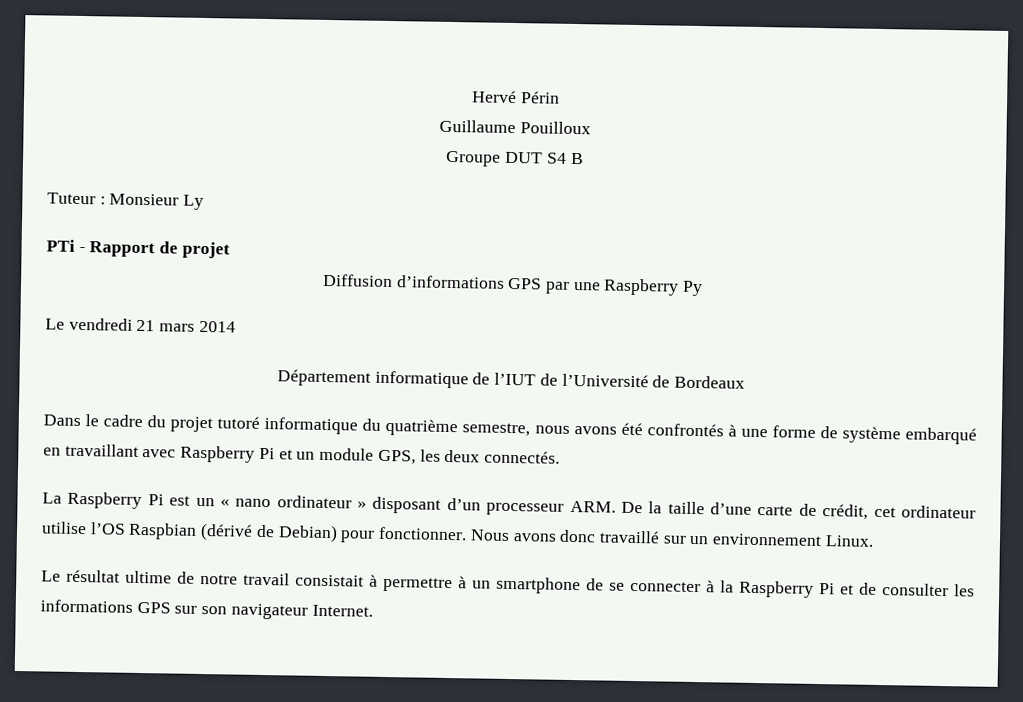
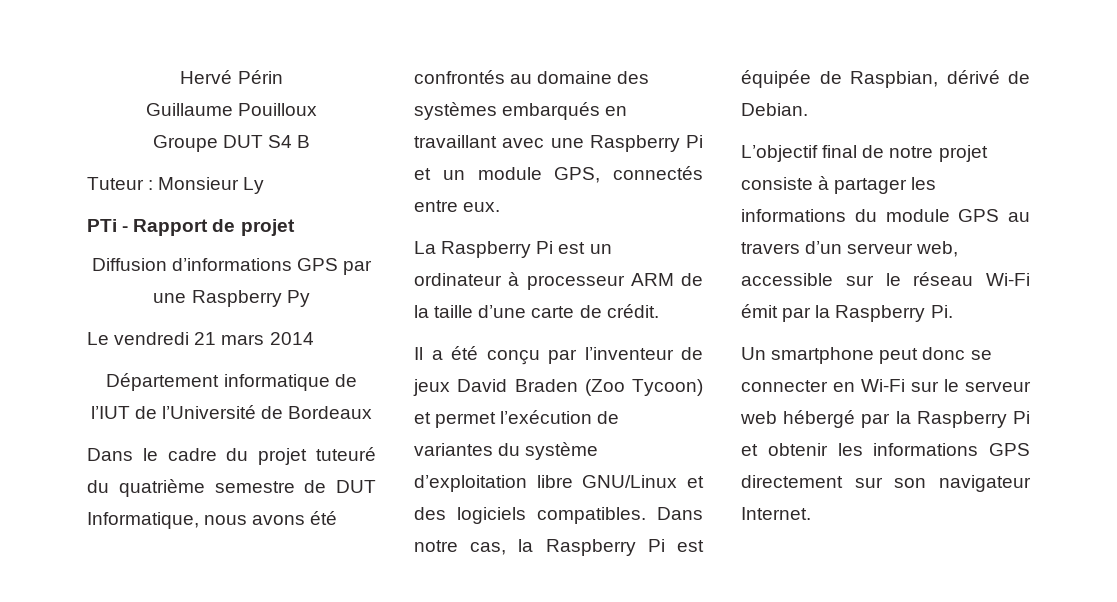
[217,416,978,445] tutoré informatique du quatrième semestre, nous avons été confrontés à une forme de système embarqué -> [316,447,377,461] [87,479,376,497] [87,511,338,529] [414,70,650,84] [414,102,601,120] tuteuré du quatrième semestre de DUT Informatique, nous avons été confrontés au domaine des systèmes embarqués
(177, 453) none -> [550,138,584,148] une
[419,449,560,464] les deux connectés. -> [613,166,703,180] [414,200,501,212] connectés entre eux.
[219,495,643,516] « nano ordinateur » disposant d’un processeur ARM. De -> [414,272,703,290] ordinateur à processeur ARM de
[822,504,977,520] [41,521,874,547] [41,569,715,595] crédit, cet ordinateur utilise l’OS Raspbian (dérivé de Debian) pour fonctionner. Nous avons donc travaillé sur un environnement Linux. // Le résultat ultime de notre travail consistait à permettre à un smartphone de se connecter à -> [606,304,659,318] [414,346,703,365] [413,379,703,396] [414,410,620,428] [414,442,599,460] [414,475,704,492] [414,507,703,524] [414,539,704,556] [741,70,1030,88] [741,103,808,116] [741,145,988,162] [741,176,937,194] [741,209,1030,222] [741,241,959,257] [741,272,1030,286] [741,304,953,322] [741,347,992,364] [741,379,1031,392] [740,410,891,428] crédit. // Il a été conçu par l’inventeur de jeux David Braden (Zoo Tycoon) et permet l’exécution de variantes du système d’exploitation libre GNU/Linux et des logiciels compatibles. Dans notre cas, la Raspberry Pi est équipée de Raspbian, dérivé de Debian. // L’objectif final de notre projet consiste à partager les informations du module GPS au travers d’un serveur web, accessible sur le réseau Wi-Fi émit par la Raspberry Pi. // Un smartphone peut donc se connecter en Wi-Fi sur le serveur web hébergé par
[859,582,949,597] de consulter -> [767,443,828,456] obtenir
(171, 607) none -> [741,475,843,488] directement

